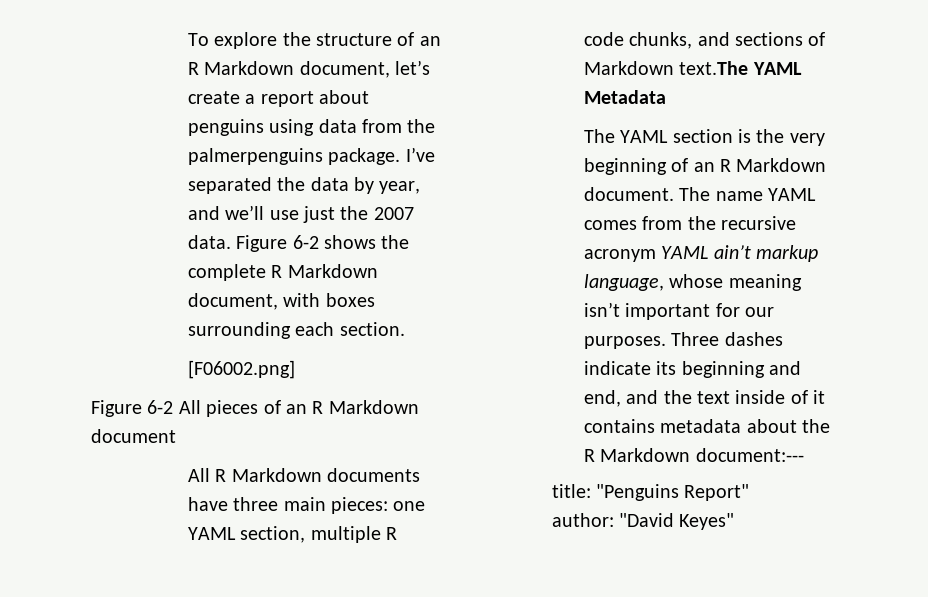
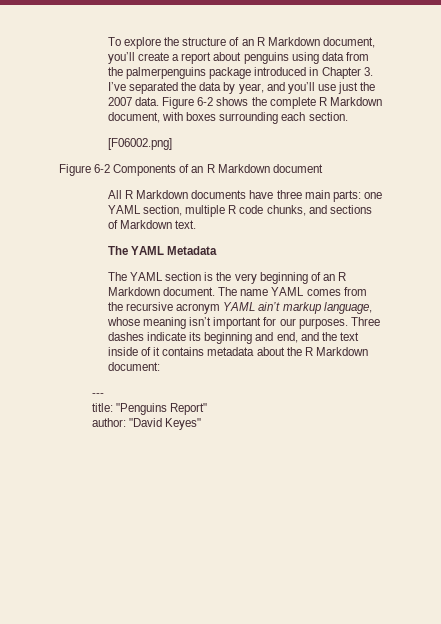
[394,60,430,75] let’s -> [108,52,136,64] you’ll
[328,148,401,165] package. -> [209,67,373,79] package introduced in Chapter 3.
[225,205,265,220] we’ll -> [287,82,315,94] you’ll
[178,400,259,417] All pieces -> [113,164,177,176] Components
[330,497,388,514] pieces: -> [332,190,361,202] parts:
[679,61,749,75] text.The -> [175,220,197,229] [108,246,129,255] text. // The
[695,448,804,462] document:--- -> [108,362,161,371] [91,393,104,397] document: // ---

